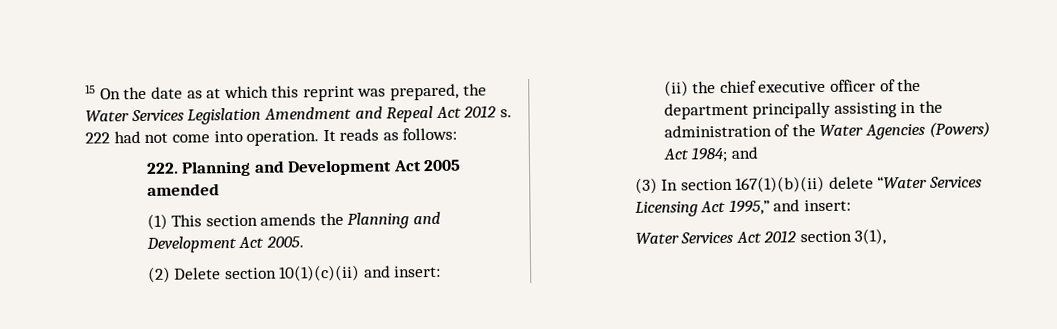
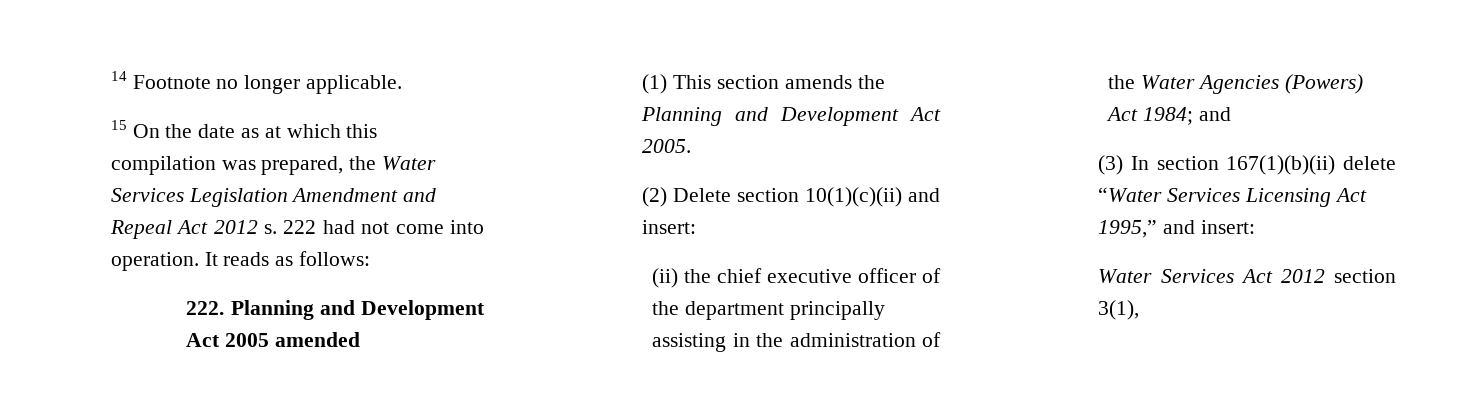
(85, 89) none -> [110,71,403,94] 14 Footnote no longer applicable. //
[302,85,355,102] reprint -> [110,156,216,175] compilation

